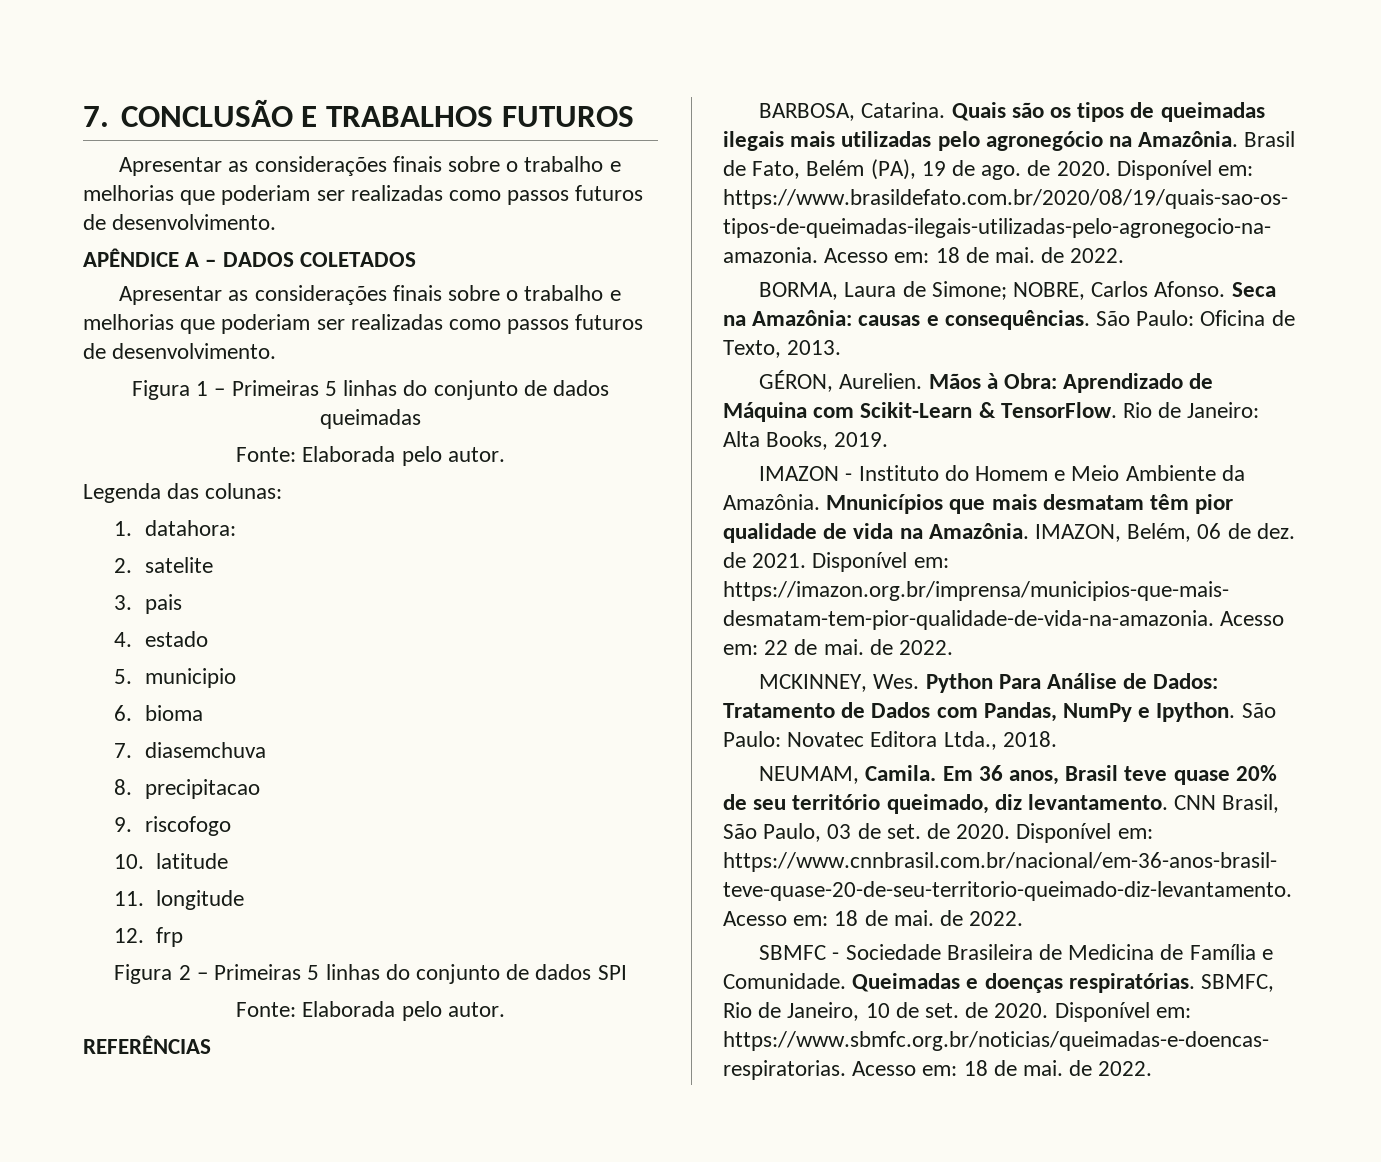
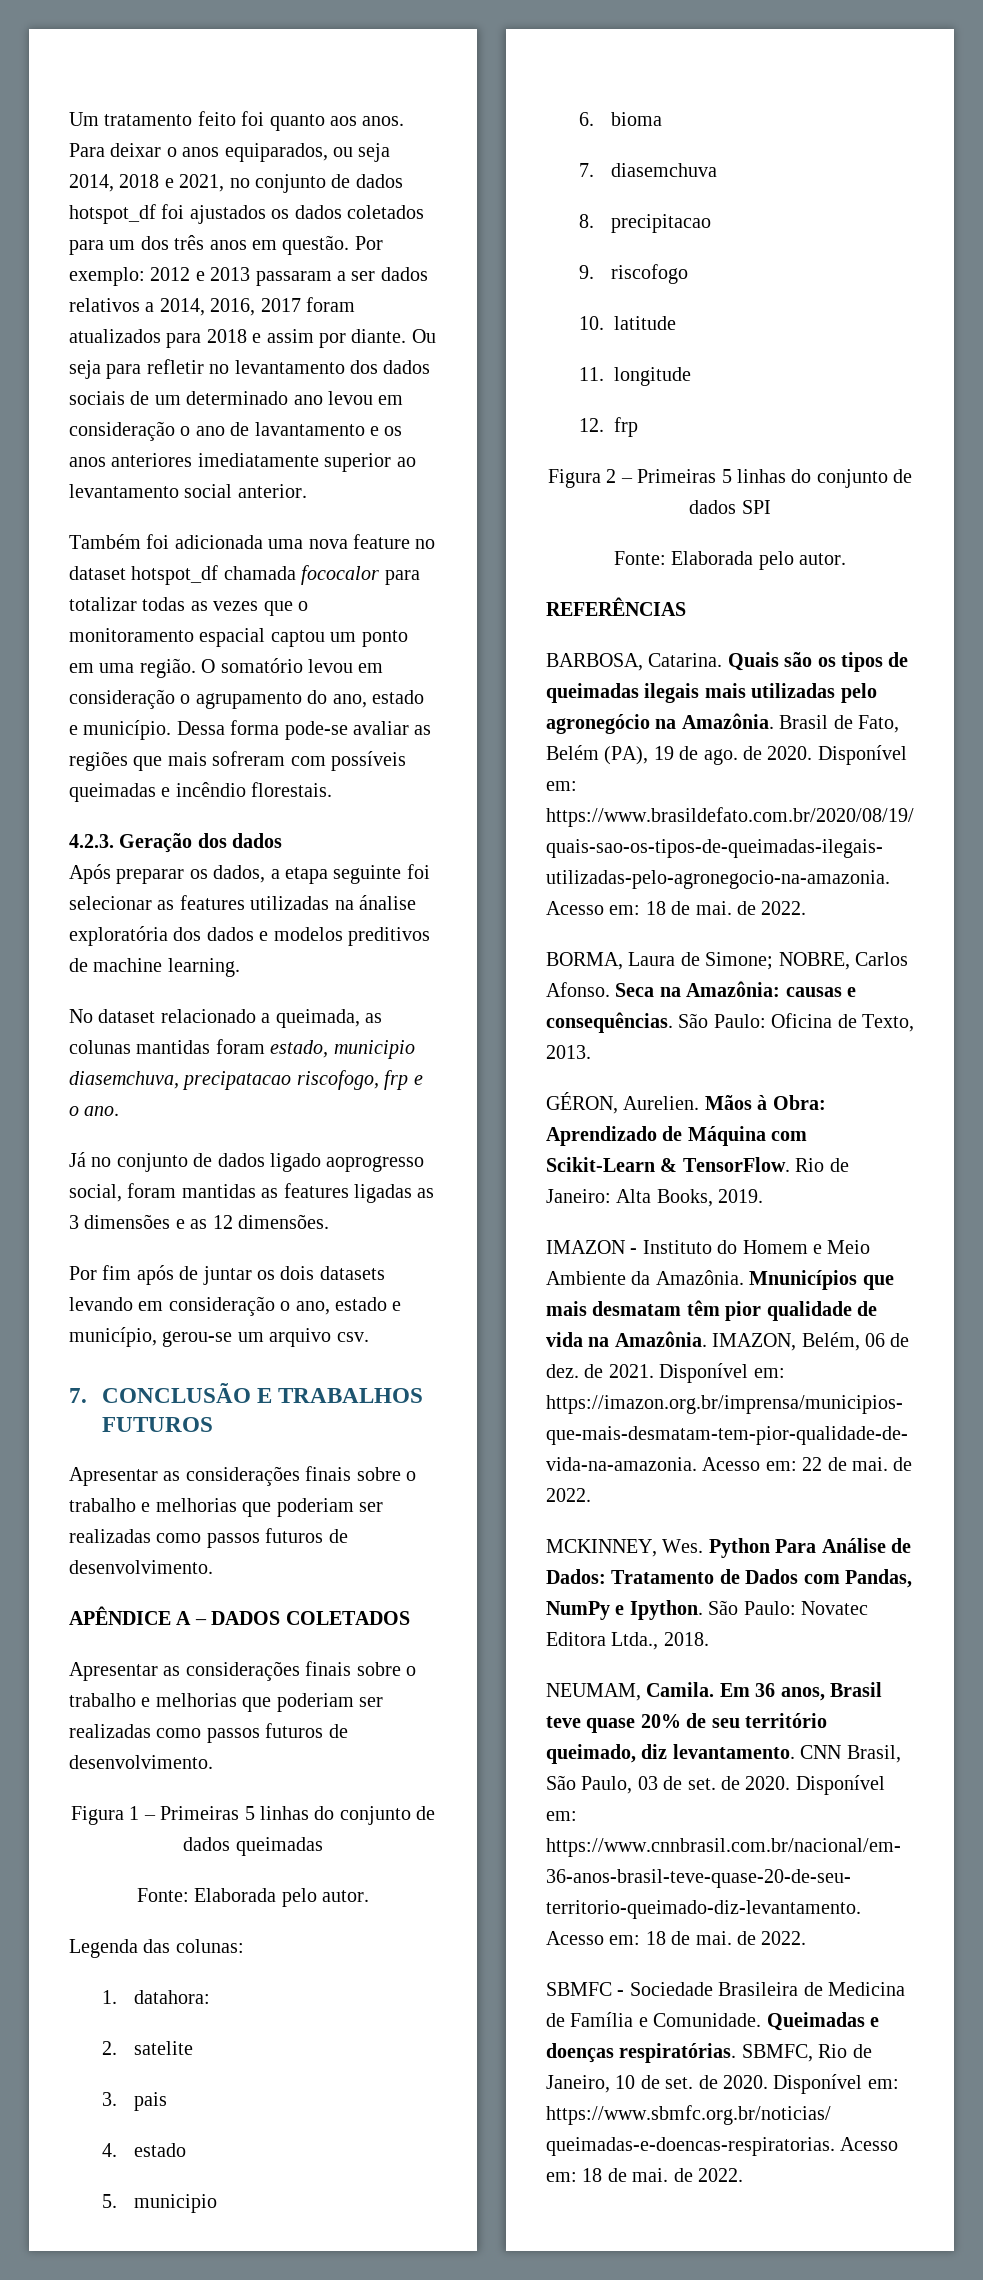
(83, 116) none -> [69,111,405,131] [69,143,391,162] [69,174,403,193] [69,204,424,224] [69,235,383,255] [69,267,428,286] [69,297,355,316] [69,329,436,348] [69,359,431,379] [69,391,404,405] [69,421,403,441] [69,453,416,472] [69,484,307,498] [69,534,436,549] [69,565,420,585] [69,597,308,616] [69,628,408,647] [69,658,384,678] [69,689,424,709] [69,720,432,740] [69,751,406,771] [69,782,333,802] [69,833,283,853] [69,864,430,884] [69,895,416,910] [69,926,430,946] [69,958,240,977] [69,1009,382,1028] [69,1039,415,1059] [69,1070,423,1090] [69,1106,120,1116] [69,1152,425,1172] [69,1183,435,1203] [69,1214,329,1229] [69,1265,385,1285] [69,1296,402,1316] [69,1327,369,1347] Um tratamento feito foi quanto aos anos. Para deixar o anos equiparados, ou seja 2014, 2018 e 2021, no conjunto de dados hotspot_df foi ajustados os dados coletados para um dos três anos em questão. Por exemplo: 2012 e 2013 passaram a ser dados relativos a 2014, 2016, 2017 foram atualizados para 2018 e assim por diante. Ou seja para refletir no levantamento dos dados sociais de um determinado ano levou em consideração o ano de lavantamento e os anos anteriores imediatamente superior ao levantamento social anterior. // Também foi adicionada uma nova feature no dataset hotspot_df chamada fococalor para totalizar todas as vezes que o monitoramento espacial captou um ponto em uma região. O somatório levou em consideração o agrupamento do ano, estado e município. Dessa forma pode-se avaliar as regiões que mais sofreram com possíveis queimadas e incêndio florestais. // 4.2.3. Geração dos dados // Após preparar os dados, a etapa seguinte foi selecionar as features utilizadas na ánalise exploratória dos dados e modelos preditivos de machine learning. // No dataset relacionado a queimada, as colunas mantidas foram estado, municipio diasemchuva, precipatacao riscofogo, frp e o ano. // Já no conjunto de dados ligado aoprogresso social, foram mantidas as features ligadas as 3 dimensões e as 12 dimensões. // Por fim após de juntar os dois datasets levando em consideração o ano, estado e município, gerou-se um arquivo csv. //

